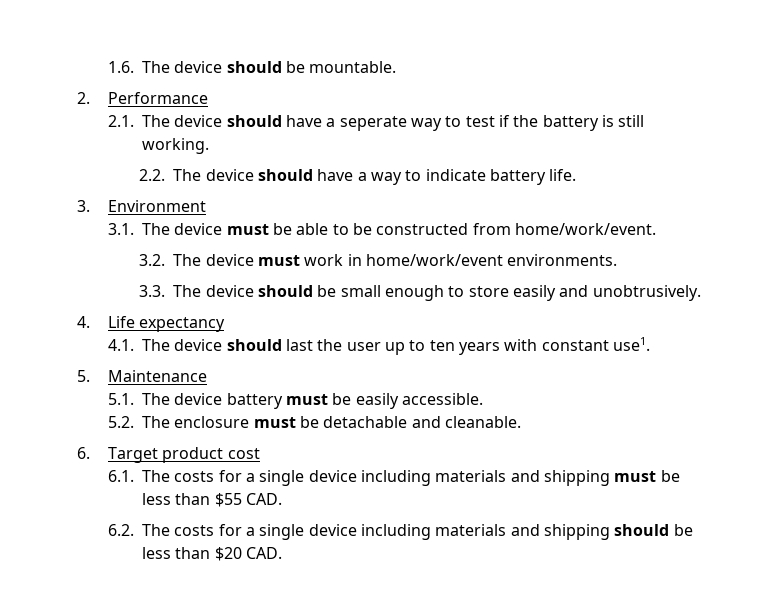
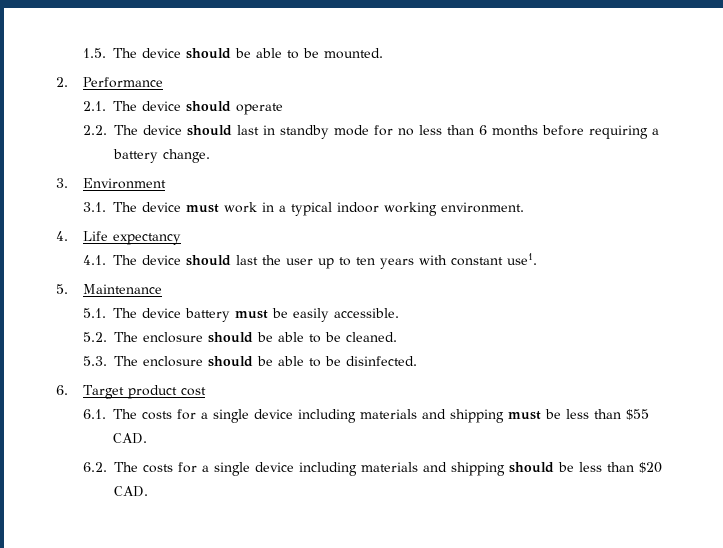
[108,61,397,73] 1.6. The device should be mountable. -> [82,48,383,59] 1.5. The device should be able to be mounted.
[286,115,645,131] [142,138,210,154] [139,169,577,185] have a seperate way to test if the battery is still working. // 2.2. The device should have a way to indicate battery life. -> [235,103,283,115] [82,125,659,139] [112,149,210,163] operate // 2.2. The device should last in standby mode for no less than 6 months before requiring a battery change.
[273,223,657,235] [139,254,618,266] [139,285,701,301] be able to be constructed from home/work/event. // 3.2. The device must work in home/work/event environments. // 3.3. The device should be small enough to store easily and unobtrusively. -> [223,202,524,216] work in a typical indoor working environment.
[253,416,522,428] must be detachable and cleanable. -> [207,332,397,343] [82,356,417,367] should be able to be cleaned. // 5.3. The enclosure should be able to be disinfected.

